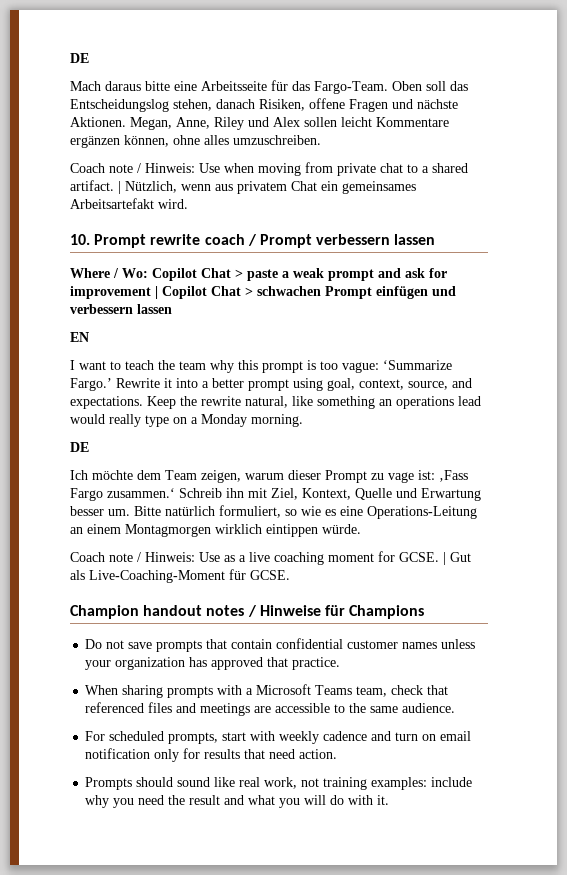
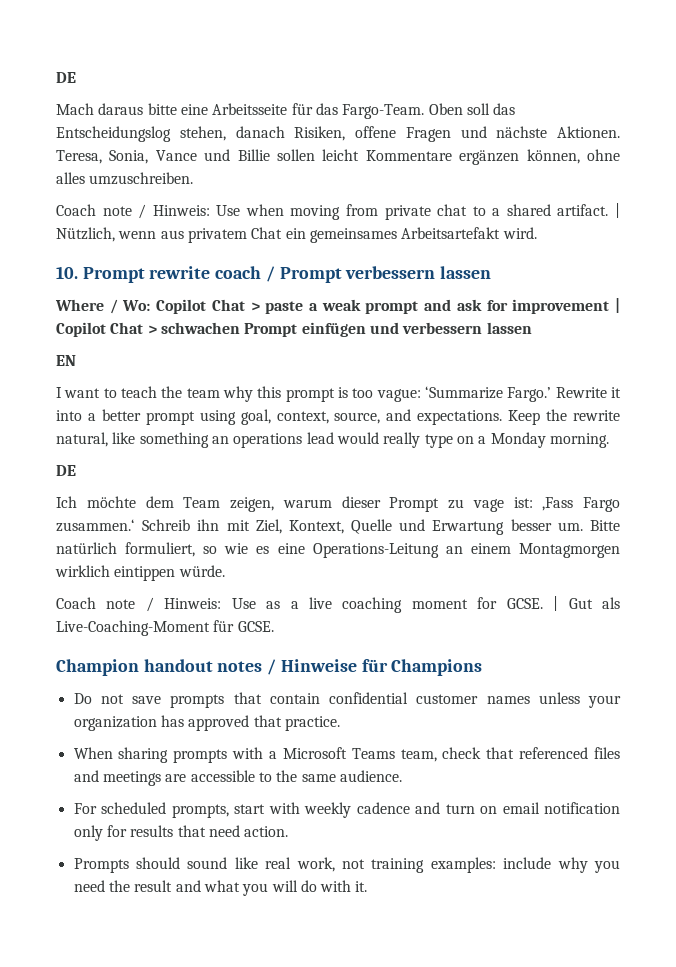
[130,117,300,130] Megan, Anne, Riley und Alex -> [56,149,270,164] Teresa, Sonia, Vance und Billie

